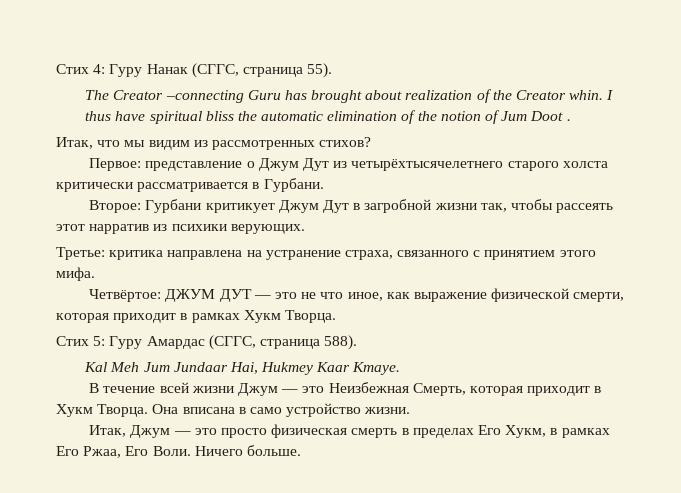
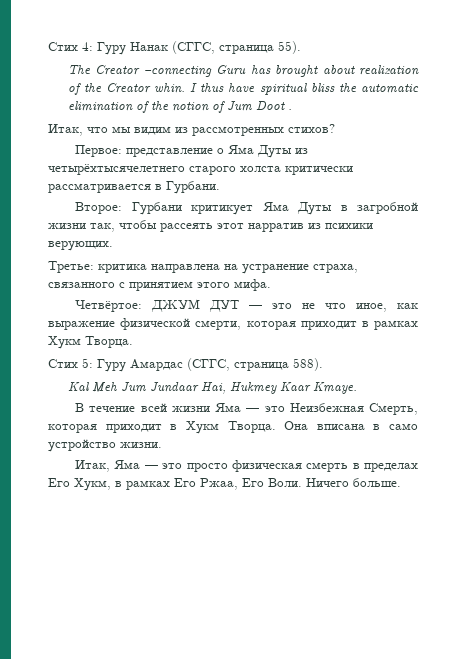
[258,158,330,171] Джум Дут -> [228,145,293,158] Яма Дуты
[278,200,350,213] Джум Дут -> [262,202,333,215] Яма Дуты
[238,383,279,396] Джум -> [215,403,242,412] Яма
[130,425,171,438] Джум -> [114,460,141,469] Яма

